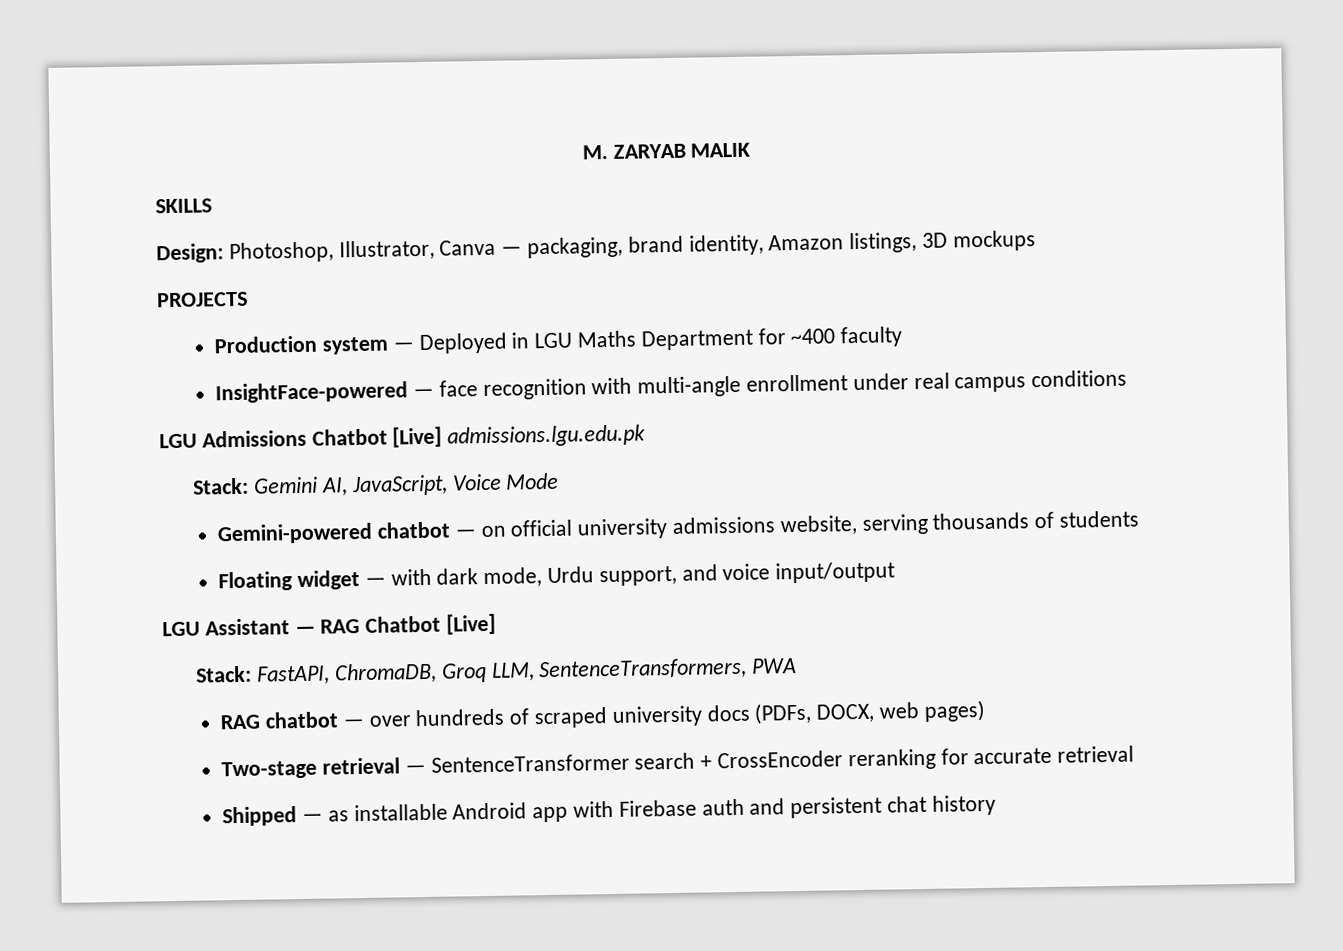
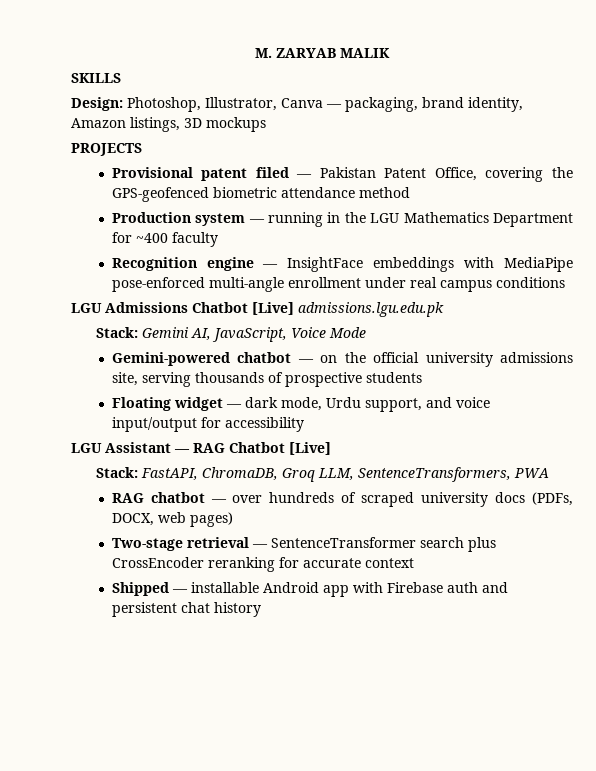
[214,326,903,355] [215,377,633,404] Production system — Deployed in LGU Maths Department for ~400 faculty // InsightFace-powered — face recognition with -> [111,167,573,182] [111,187,410,202] [111,212,573,227] [111,232,218,247] [111,257,573,272] [111,277,205,292] Provisional patent filed — Pakistan Patent Office, covering the GPS-geofenced biometric attendance method // Production system — running in the LGU Mathematics Department for ~400 faculty // Recognition engine — InsightFace embeddings with MediaPipe pose-enforced
(506, 531) none -> [344,352,366,363] the
[779,515,857,536] website, -> [111,372,138,386] site,
(1055, 520) none -> [284,372,362,387] prospective
[390,568,432,586] with -> (242, 406) none
(896, 572) none -> [200,417,304,432] for accessibility
[700,755,713,769] + -> [467,537,496,552] plus
[1057,745,1135,763] retrieval -> [364,558,414,568] context
[327,810,349,822] as -> (188, 591) none

